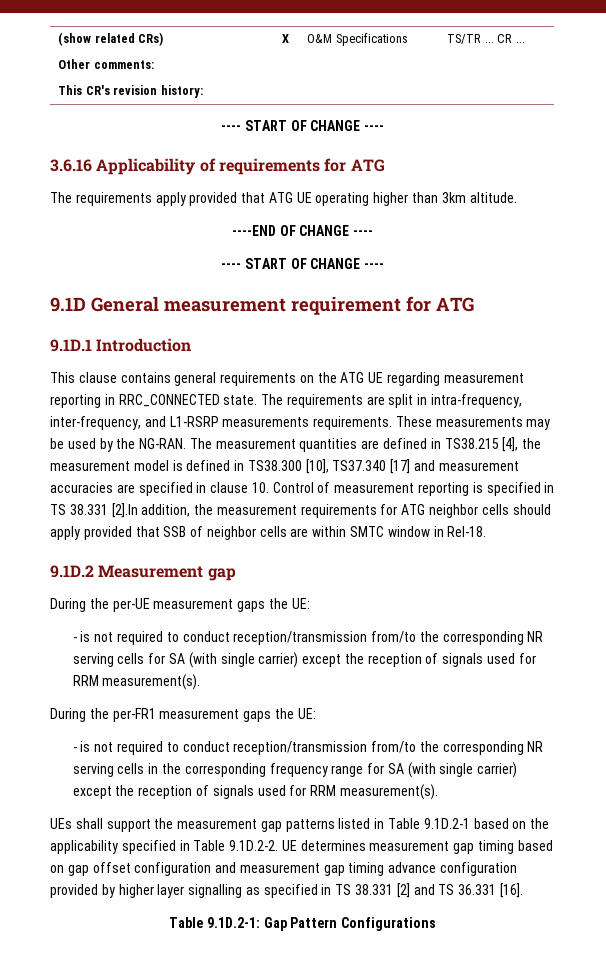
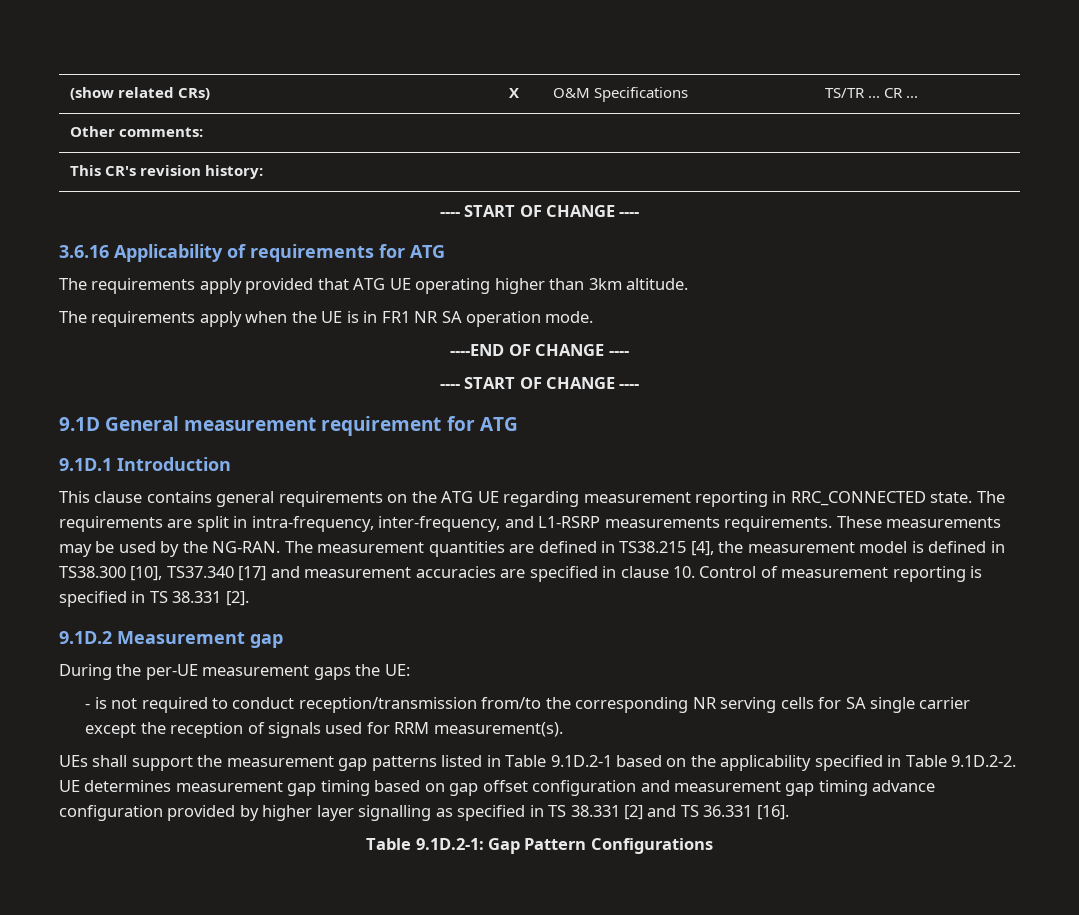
(517, 197) none -> [59,311,594,327] // The requirements apply when the UE is in FR1 NR SA operation mode.
[111,503,551,518] [50,526,487,540] [2].In addition, the measurement requirements for ATG neighbor cells should apply provided that SSB of neighbor cells are within SMTC window in Rel-18. -> [225,591,249,606] [2].
[188,652,536,668] [72,674,201,690] [50,708,316,722] [72,741,544,755] [72,762,518,778] (with single carrier) except the reception of signals used for RRM measurement(s). // During the per-FR1 measurement gaps the UE: // - is not required to conduct reception/transmission from/to the corresponding NR serving cells in the corresponding frequency range for SA (with single carrier) -> [870,697,971,713] single carrier

